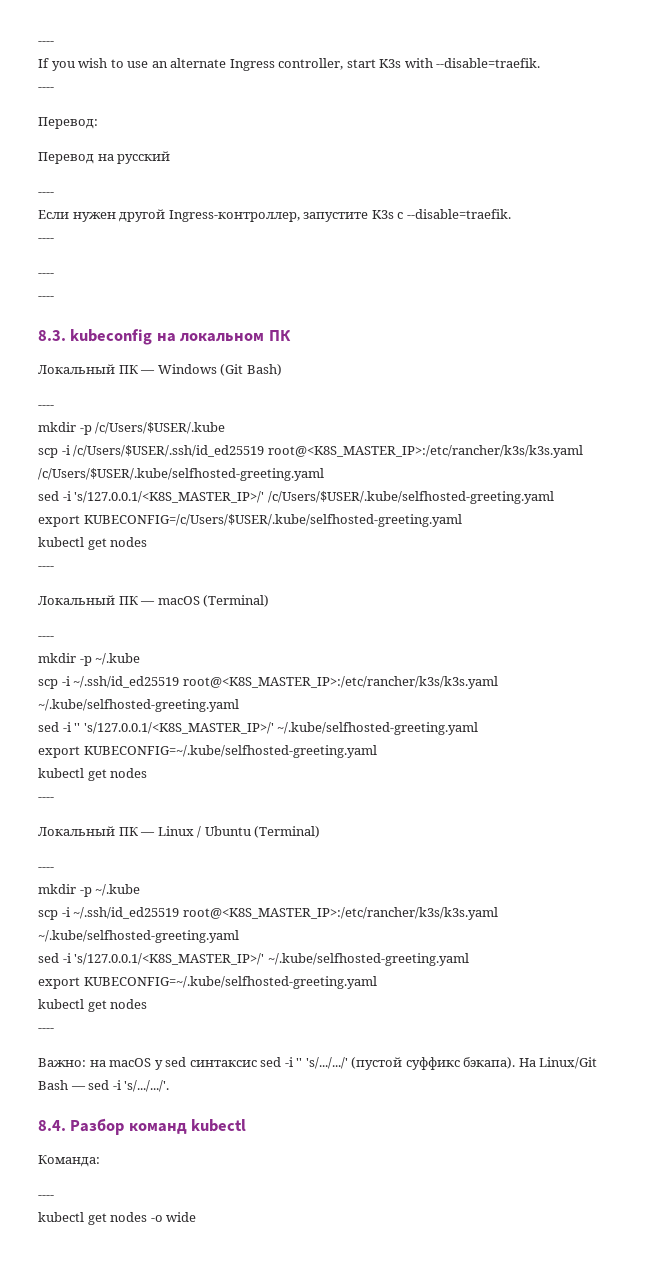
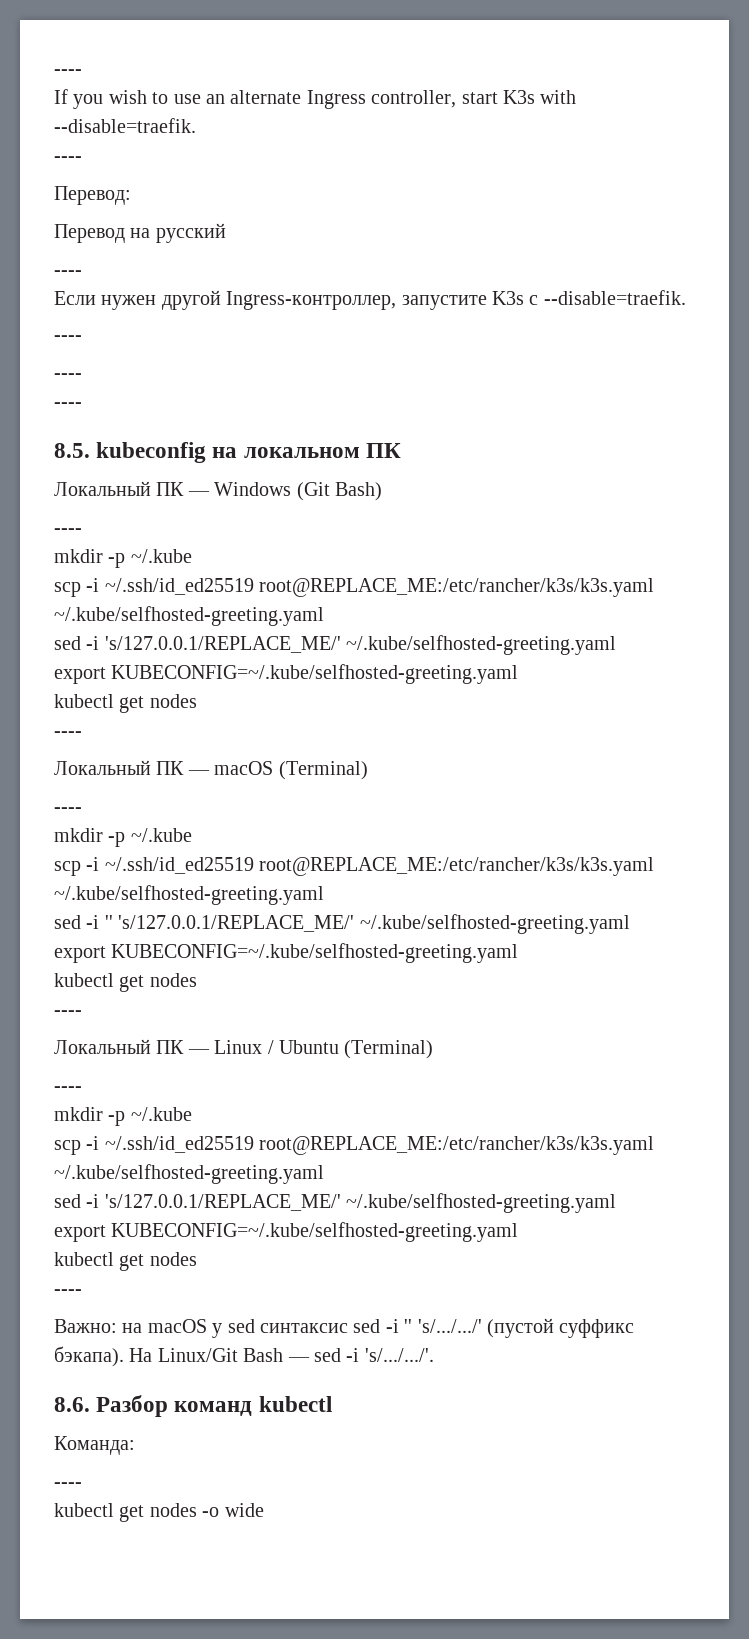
[38,330,66,341] 8.3. -> [54,443,90,458] 8.5.
[95,422,226,434] [38,445,583,458] [38,468,324,481] [38,491,554,504] [38,514,462,527] /c/Users/$USER/.kube // scp -i /c/Users/$USER/.ssh/id_ed25519 root@<K8S_MASTER_IP>:/etc/rancher/k3s/k3s.yaml /c/Users/$USER/.kube/selfhosted-greeting.yaml // sed -i 's/127.0.0.1/<K8S_MASTER_IP>/' /c/Users/$USER/.kube/selfhosted-greeting.yaml // export KUBECONFIG=/c/Users/$USER/.kube/selfhosted-greeting.yaml -> [130,549,192,563] [54,578,655,597] [54,606,324,626] [54,635,617,655] [54,664,519,684] ~/.kube // scp -i ~/.ssh/id_ed25519 root@REPLACE_ME:/etc/rancher/k3s/k3s.yaml ~/.kube/selfhosted-greeting.yaml // sed -i 's/127.0.0.1/REPLACE_ME/' ~/.kube/selfhosted-greeting.yaml // export KUBECONFIG=~/.kube/selfhosted-greeting.yaml
[182,676,498,689] root@<K8S_MASTER_IP>:/etc/rancher/k3s/k3s.yaml -> [259,857,655,876] root@REPLACE_ME:/etc/rancher/k3s/k3s.yaml
[83,722,274,734] 's/127.0.0.1/<K8S_MASTER_IP>/' -> [118,915,355,932] 's/127.0.0.1/REPLACE_ME/'
[182,907,498,920] [38,930,239,943] [38,953,265,965] root@<K8S_MASTER_IP>:/etc/rancher/k3s/k3s.yaml ~/.kube/selfhosted-greeting.yaml // sed -i 's/127.0.0.1/<K8S_MASTER_IP>/' -> [259,1136,655,1155] [54,1164,324,1184] [54,1194,341,1211] root@REPLACE_ME:/etc/rancher/k3s/k3s.yaml ~/.kube/selfhosted-greeting.yaml // sed -i 's/127.0.0.1/REPLACE_ME/'
[38,1120,66,1131] 8.4. -> [54,1397,90,1412] 8.6.

